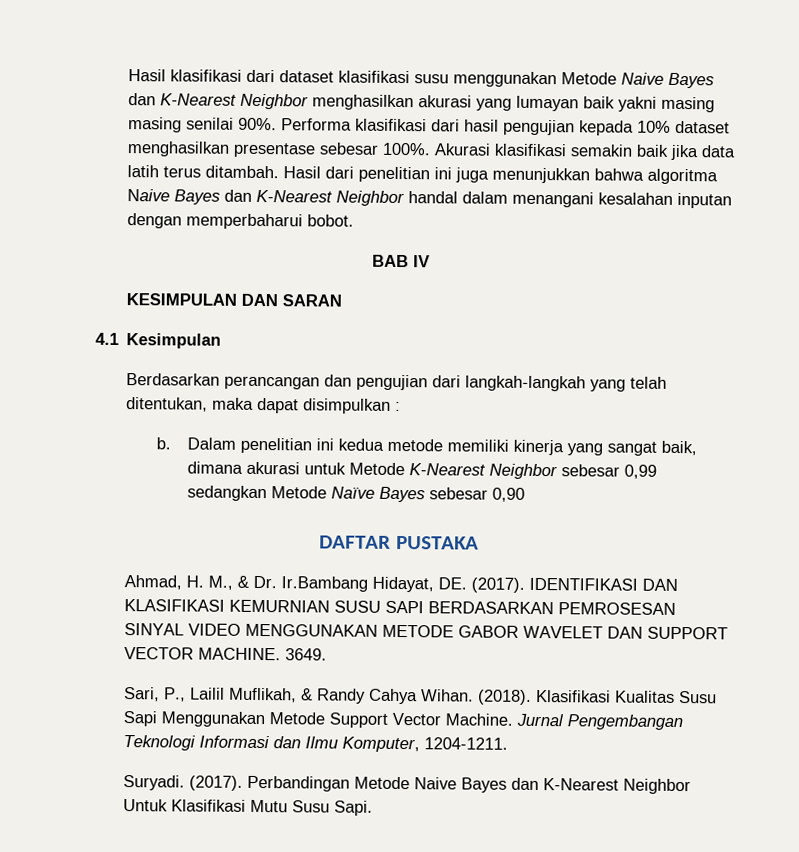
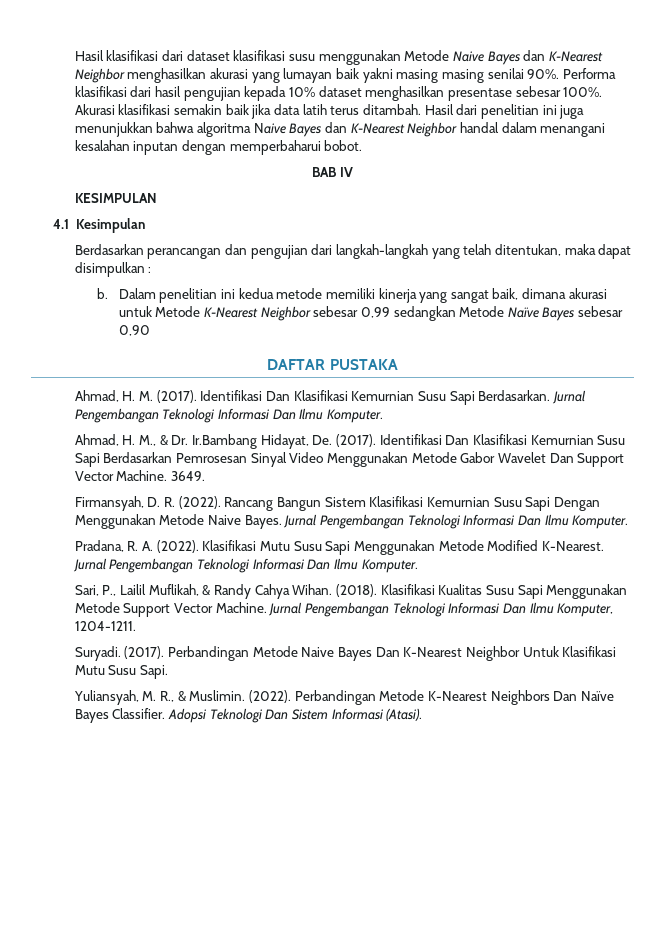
[241,293,343,307] DAN SARAN -> (157, 198) none
(479, 542) none -> [74,390,586,405] [74,408,384,423] // Ahmad, H. M. (2017). Identifikasi Dan Klasifikasi Kemurnian Susu Sapi Berdasarkan. Jurnal Pengembangan Teknologi Informasi Dan Ilmu Komputer.
[438,577,679,593] [124,599,677,615] [124,623,729,640] [124,647,328,661] DE. (2017). IDENTIFIKASI DAN KLASIFIKASI KEMURNIAN SUSU SAPI BERDASARKAN PEMROSESAN SINYAL VIDEO MENGGUNAKAN METODE GABOR WAVELET DAN SUPPORT VECTOR MACHINE. 3649. -> [312,434,626,447] [74,452,625,467] [74,470,206,481] [74,496,600,511] [74,514,629,529] [74,540,604,555] [72,558,418,573] De. (2017). Identifikasi Dan Klasifikasi Kemurnian Susu Sapi Berdasarkan Pemrosesan Sinyal Video Menggunakan Metode Gabor Wavelet Dan Support Vector Machine. 3649. // Firmansyah, D. R. (2022). Rancang Bangun Sistem Klasifikasi Kemurnian Susu Sapi Dengan Menggunakan Metode Naive Bayes. Jurnal Pengembangan Teknologi Informasi Dan Ilmu Komputer. // Pradana, R. A. (2022). Klasifikasi Mutu Susu Sapi Menggunakan Metode Modified K-Nearest. Jurnal Pengembangan Teknologi Informasi Dan Ilmu Komputer.
[273,736,302,749] dan -> [503,603,527,614] Dan
[511,777,540,791] dan -> [375,647,400,657] Dan
(374, 808) none -> [73,690,614,705] [74,708,423,723] // Yuliansyah, M. R., & Muslimin. (2022). Perbandingan Metode K-Nearest Neighbors Dan Naïve Bayes Classifier. Adopsi Teknologi Dan Sistem Informasi (Atasi).

